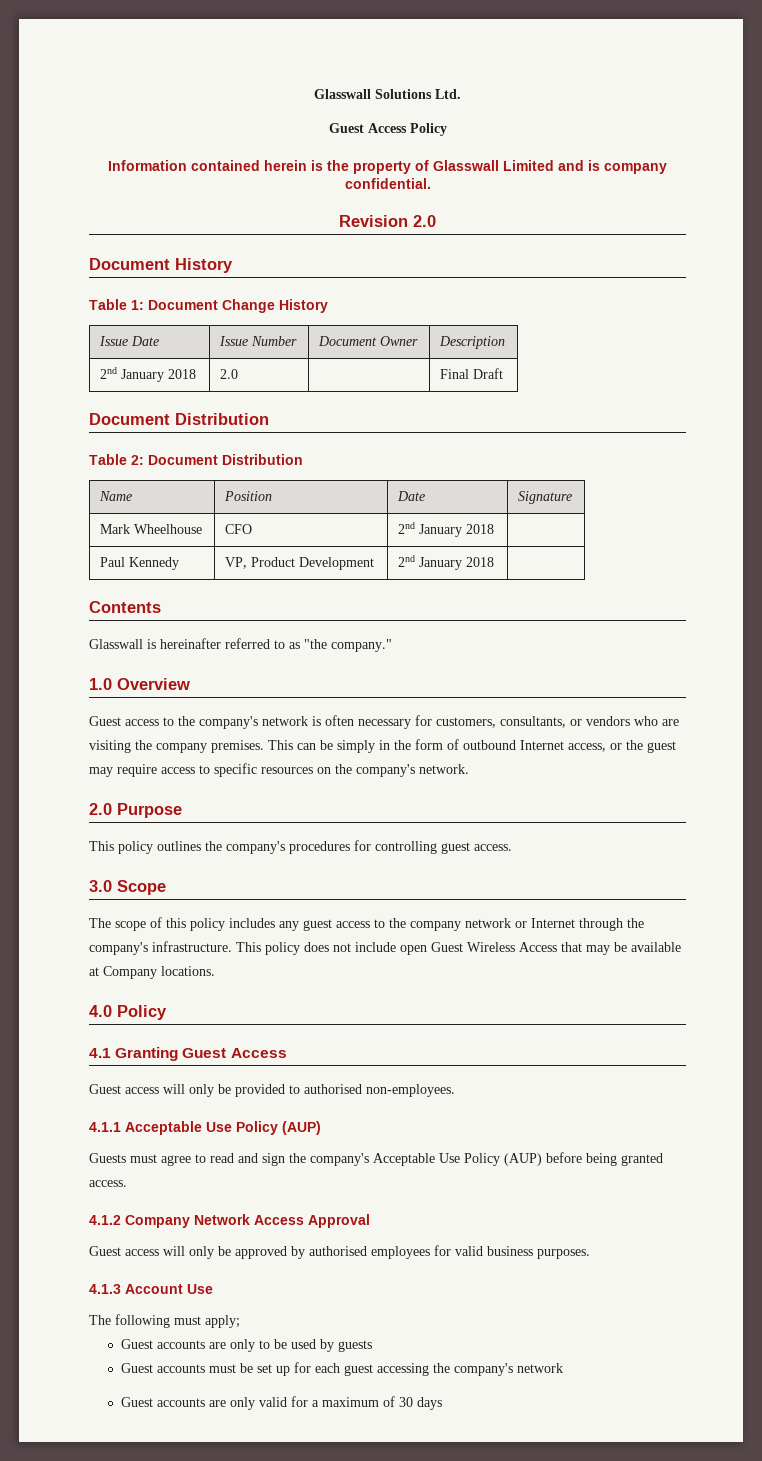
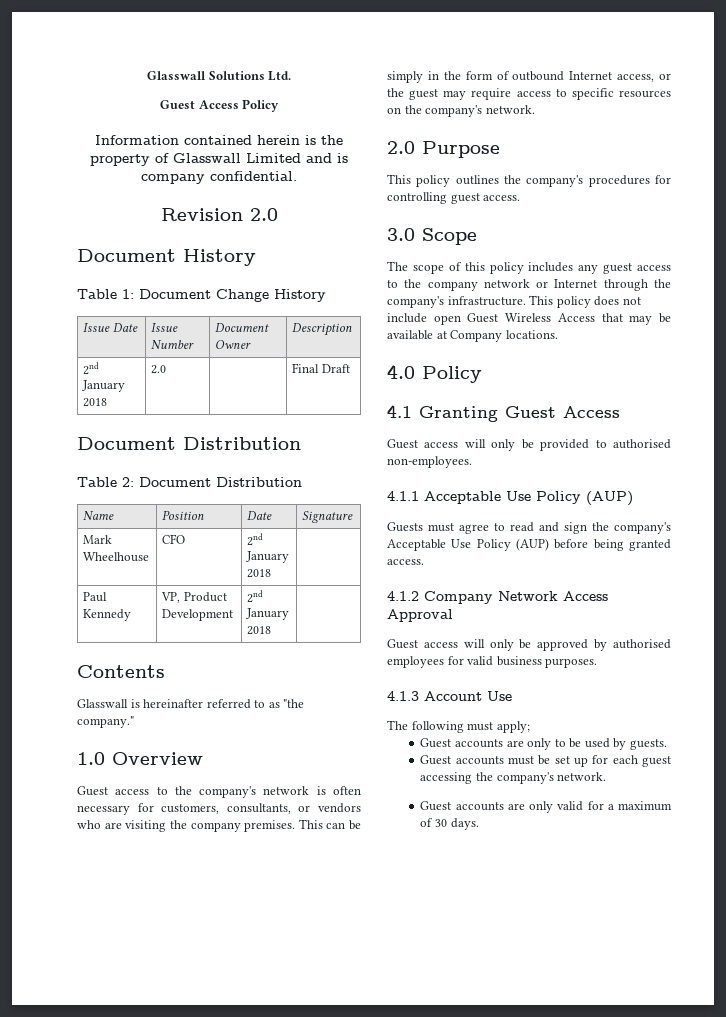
[337,1340,372,1352] guests -> [629,739,667,750] guests.
[516,1363,563,1373] network -> [557,772,607,781] network.
[416,1397,442,1410] days -> [450,818,479,830] days.

